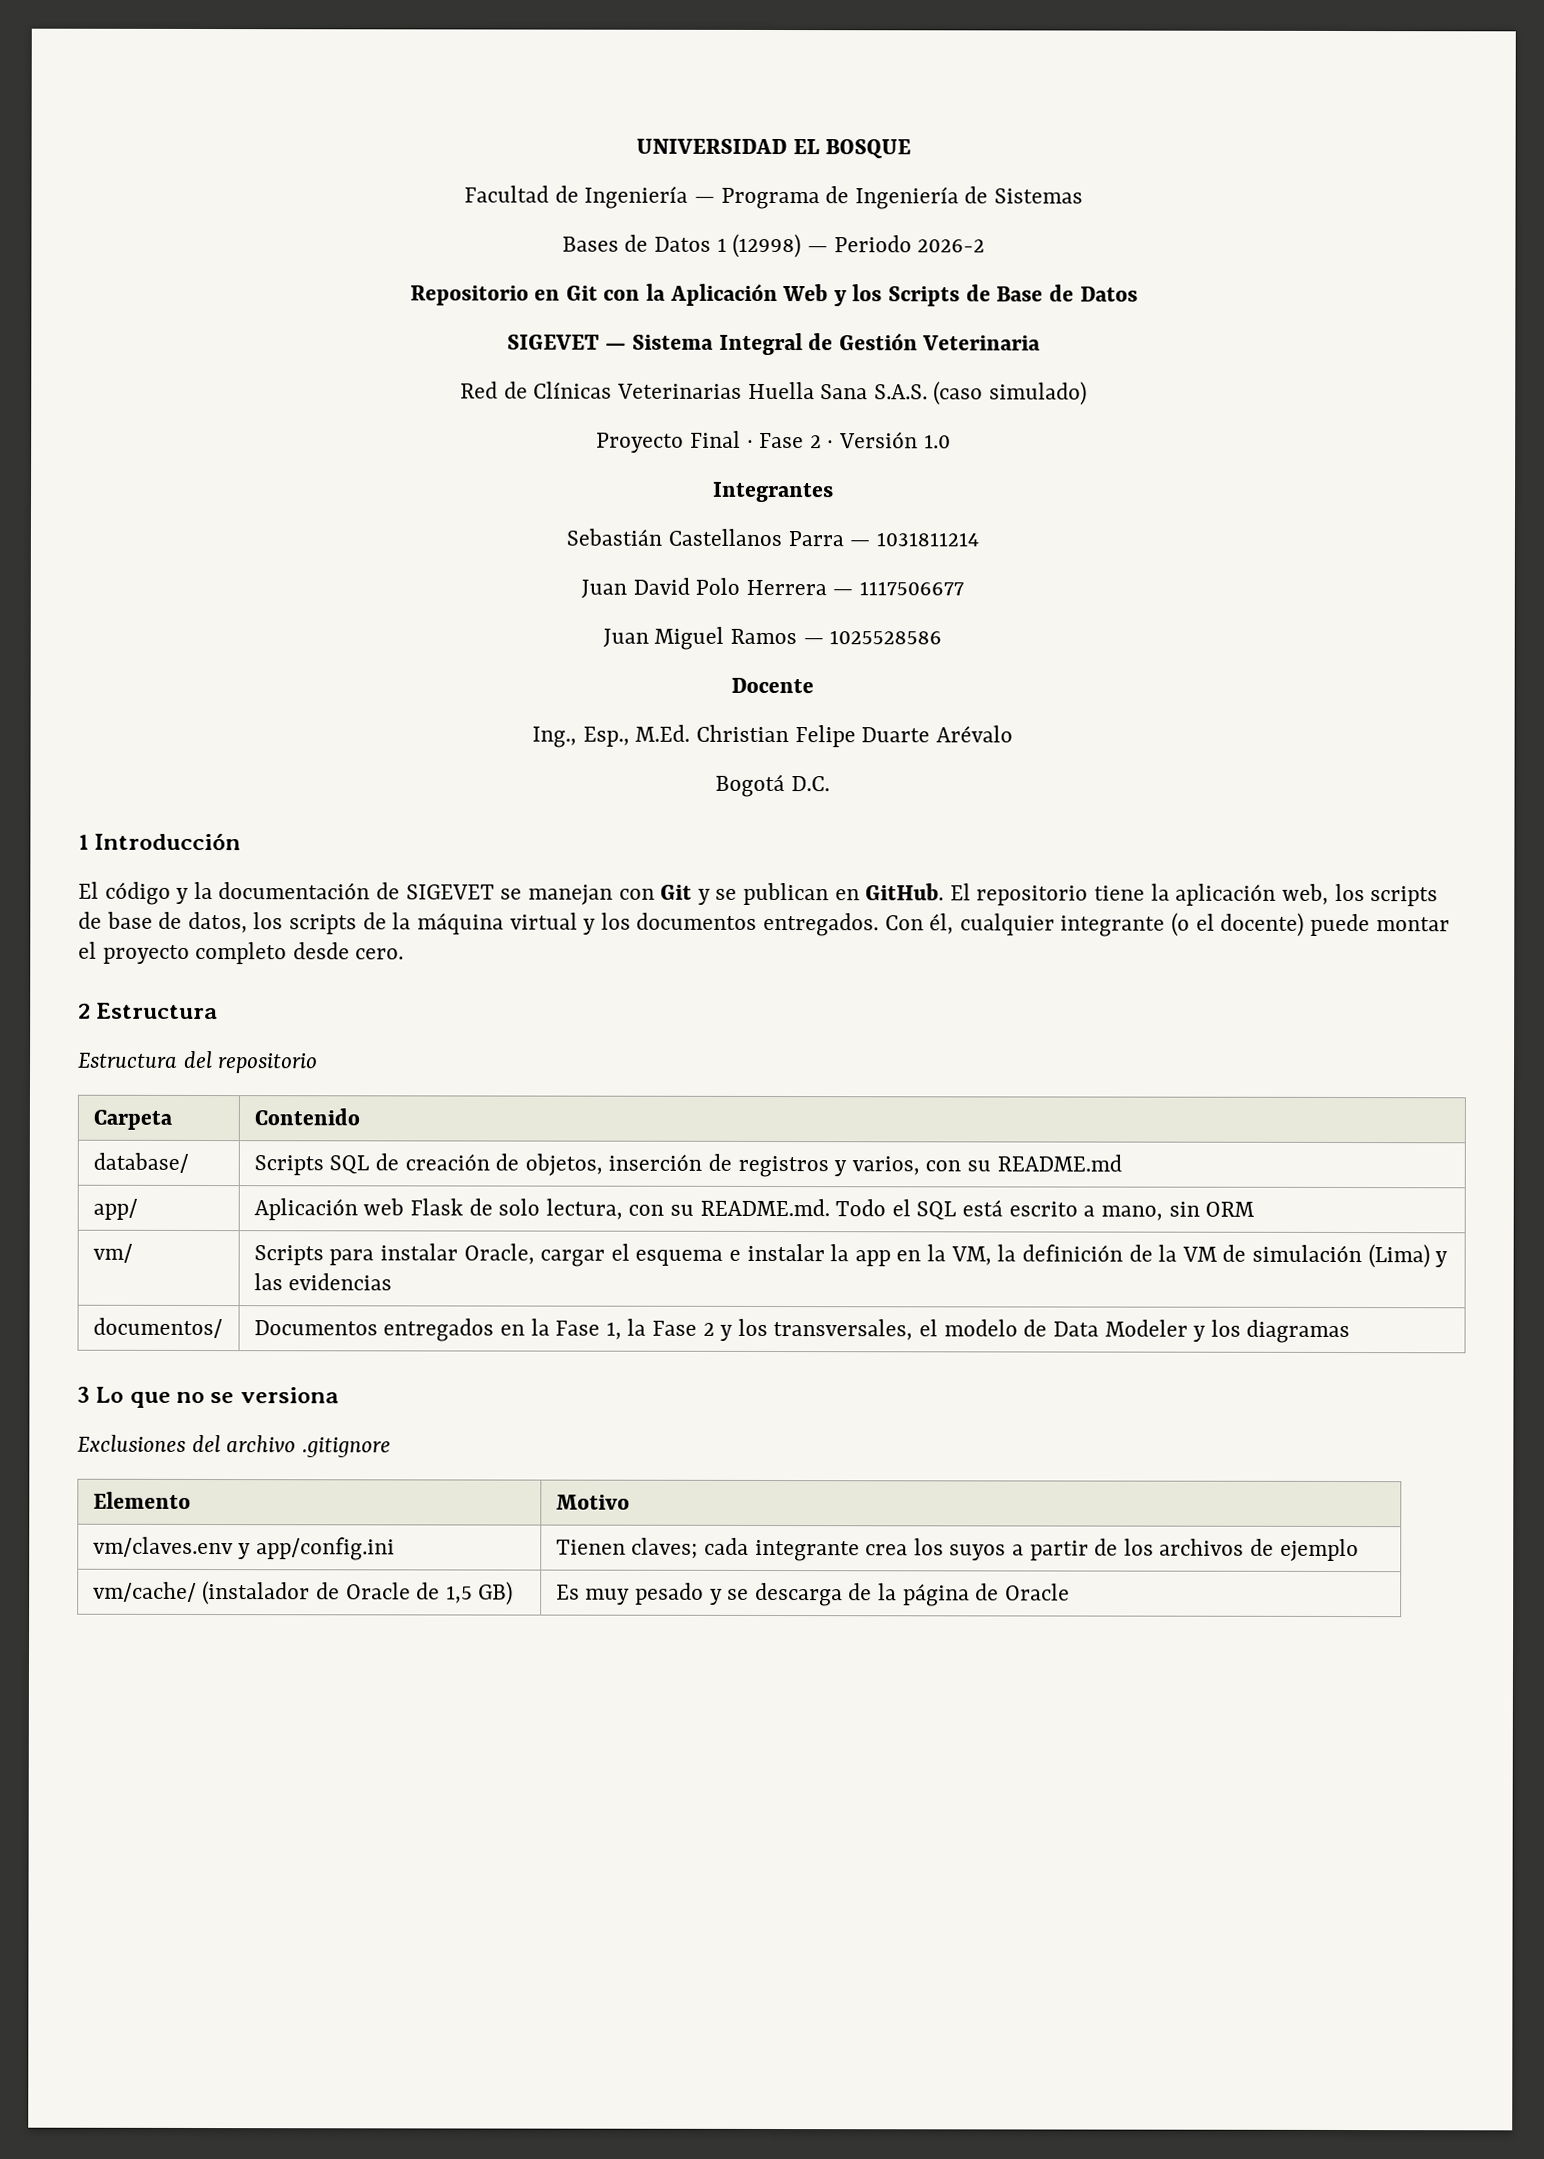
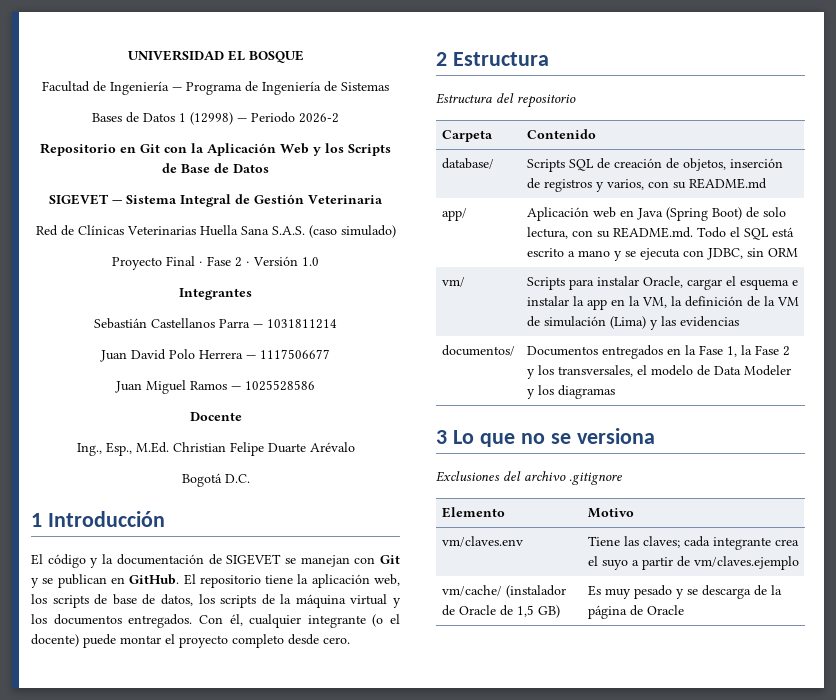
[409,1198,463,1216] Flask -> [619,207,742,221] en Java (Spring Boot)
[1100,1205,1163,1221] mano, -> [577,248,743,261] mano y se ejecuta con JDBC,
[238,1537,395,1561] [555,1539,626,1555] y app/config.ini | Tienen -> [587,536,639,546] | Tiene las
[913,1538,1007,1561] los suyos -> [587,556,628,570] el suyo
[1123,1538,1359,1562] los archivos de ejemplo -> [693,556,799,570] vm/claves.ejemplo

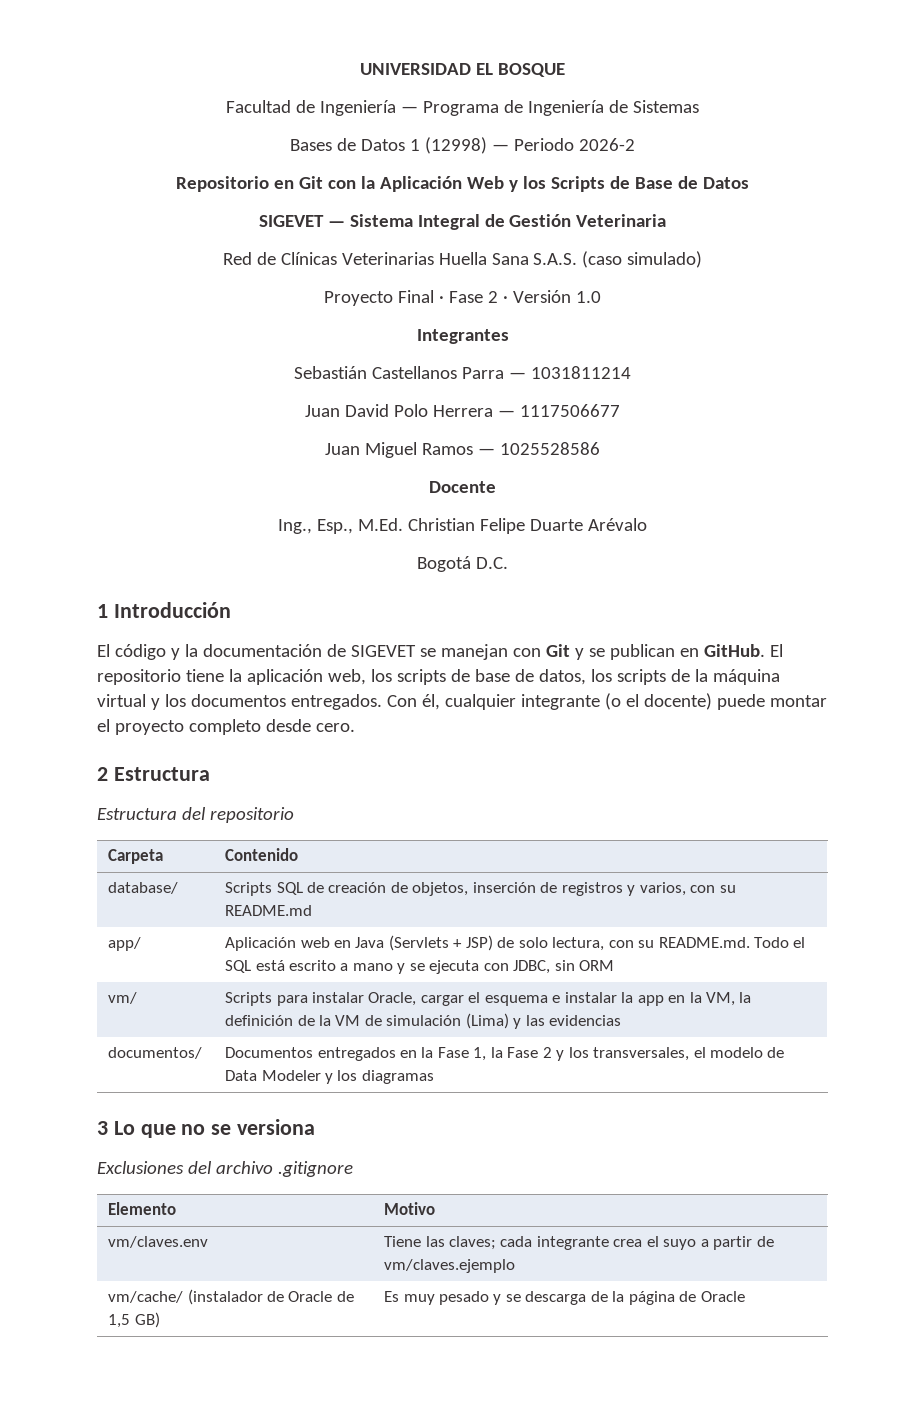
[665,207,742,221] (Spring Boot) -> [388,935,493,951] (Servlets + JSP)

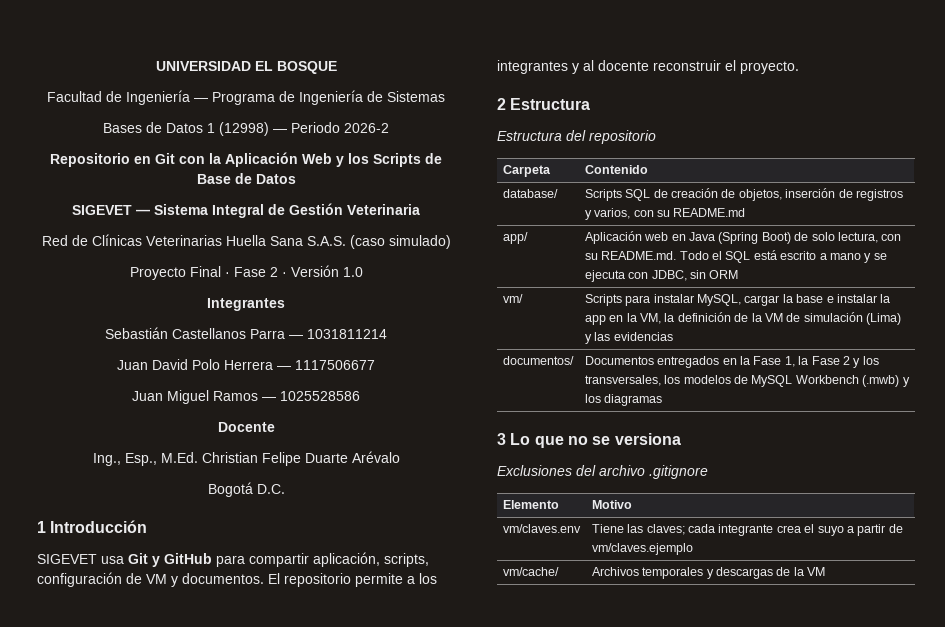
[97,644,783,660] [97,669,780,685] [97,693,827,710] [97,719,355,735] El código y la documentación de SIGEVET se manejan con Git y se publican en GitHub. El repositorio tiene la aplicación web, los scripts de base de datos, los scripts de la máquina virtual y los documentos entregados. Con él, cualquier integrante (o el docente) puede montar el proyecto completo desde cero. -> [37,552,429,567] [37,572,437,587] [497,60,799,74] SIGEVET usa Git y GitHub para compartir aplicación, scripts, configuración de VM y documentos. El repositorio permite a los integrantes y al docente reconstruir el proyecto.
[388,935,493,951] (Servlets + JSP) -> [718,232,791,244] (Spring Boot)
[368,992,548,1006] Oracle, cargar el esquema -> [697,294,824,306] MySQL, cargar la base
[693,1047,785,1058] [225,1070,321,1081] el modelo de Data Modeler -> [664,375,900,387] los modelos de MySQL Workbench (.mwb)
[187,1289,354,1305] [108,1312,160,1328] [384,1291,745,1305] (instalador de Oracle de 1,5 GB) | Es muy pesado y se descarga de la página de Oracle -> [591,567,826,579] | Archivos temporales y descargas de la VM

